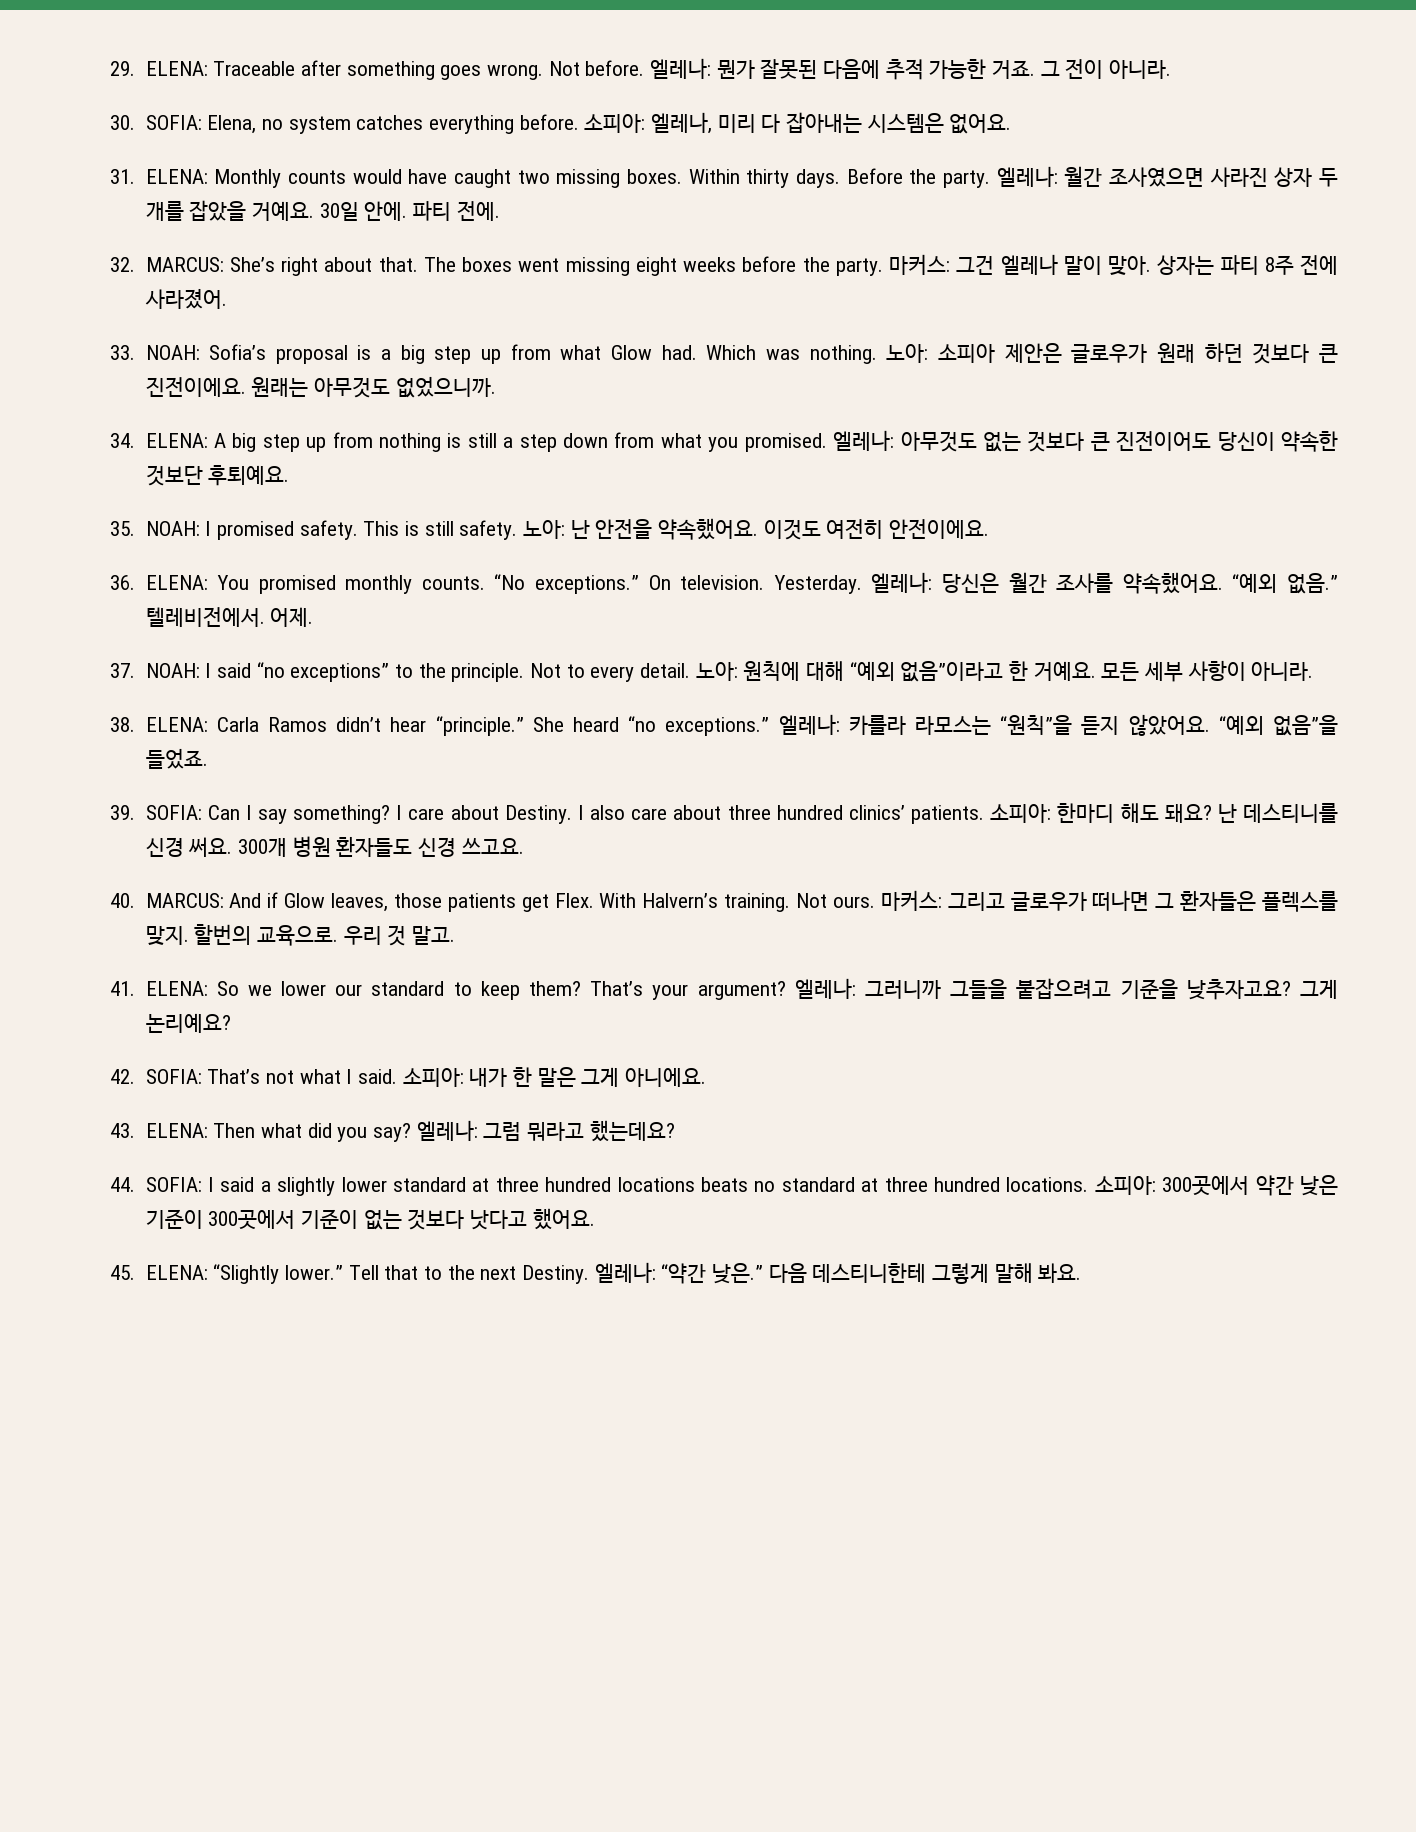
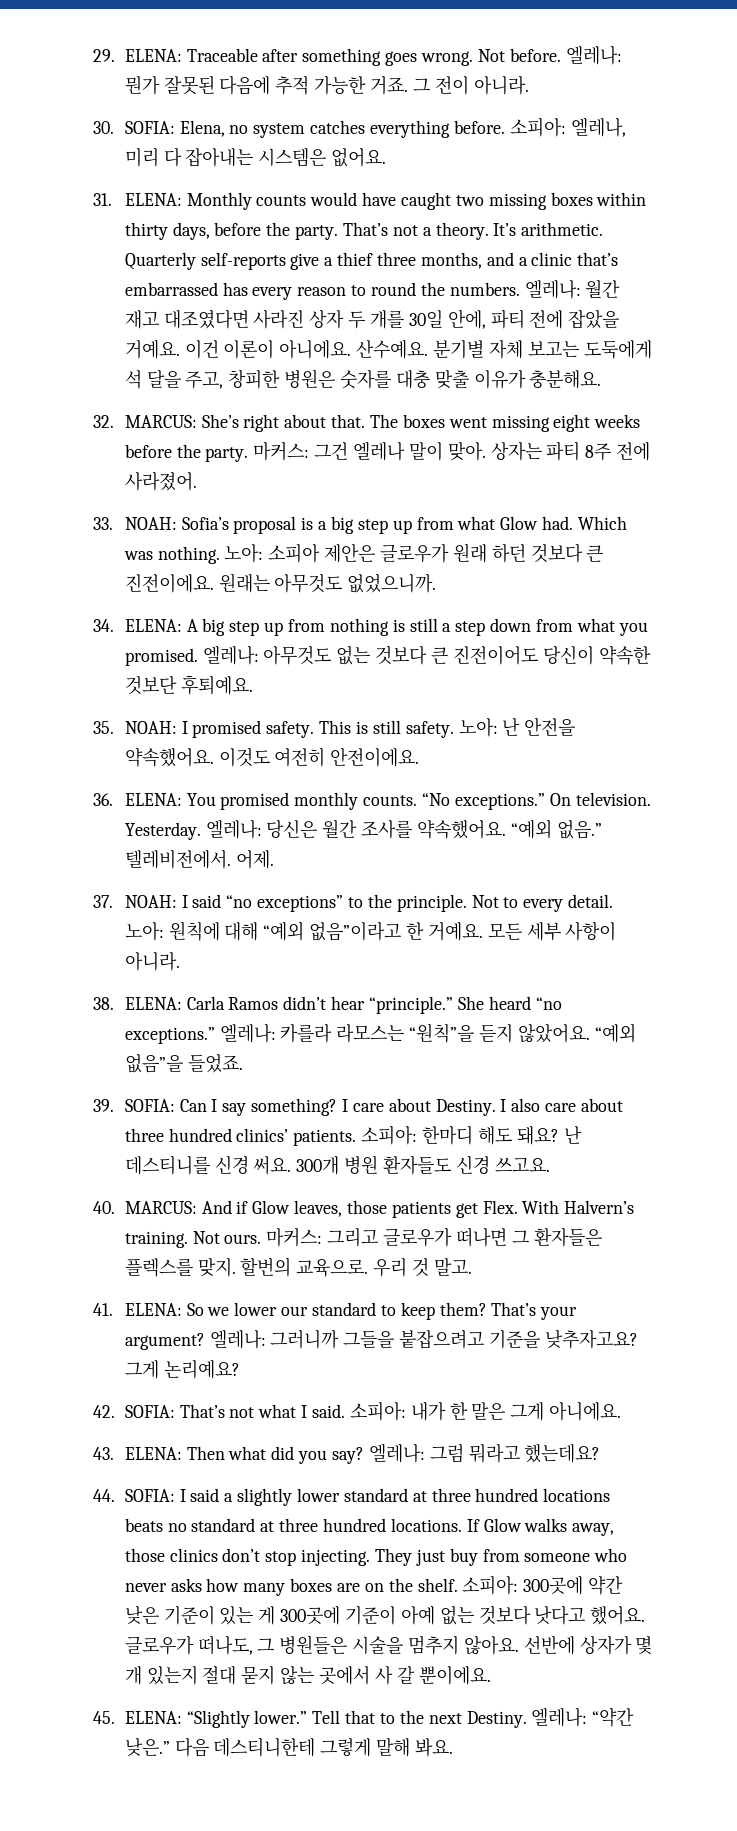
[626,166,1338,188] [145,200,500,221] boxes. Within thirty days. Before the party. 엘레나: 월간 조사였으면 사라진 상자 두 개를 잡았을 거예요. 30일 안에. 파티 전에. -> [550,192,647,206] [124,222,604,240] [124,252,619,270] [124,280,621,300] [124,309,620,329] [124,339,652,359] [124,369,602,389] boxes within thirty days, before the party. That’s not a theory. It’s arithmetic. Quarterly self-reports give a thief three months, and a clinic that’s embarrassed has every reason to round the numbers. 엘레나: 월간 재고 대조였다면 사라진 상자 두 개를 30일 안에, 파티 전에 잡았을 거예요. 이건 이론이 아니에요. 산수예요. 분기별 자체 보고는 도둑에게 석 달을 주고, 창피한 병원은 숫자를 대충 맞출 이유가 충분해요.
[1094,1175,1339,1196] [145,1208,595,1230] 소피아: 300곳에서 약간 낮은 기준이 300곳에서 기준이 없는 것보다 낫다고 했어요. -> [466,1518,615,1536] [124,1548,628,1566] [124,1575,624,1596] [124,1605,646,1625] [124,1635,653,1655] [124,1665,491,1685] If Glow walks away, those clinics don’t stop injecting. They just buy from someone who never asks how many boxes are on the shelf. 소피아: 300곳에 약간 낮은 기준이 있는 게 300곳에 기준이 아예 없는 것보다 낫다고 했어요. 글로우가 떠나도, 그 병원들은 시술을 멈추지 않아요. 선반에 상자가 몇 개 있는지 절대 묻지 않는 곳에서 사 갈 뿐이에요.

